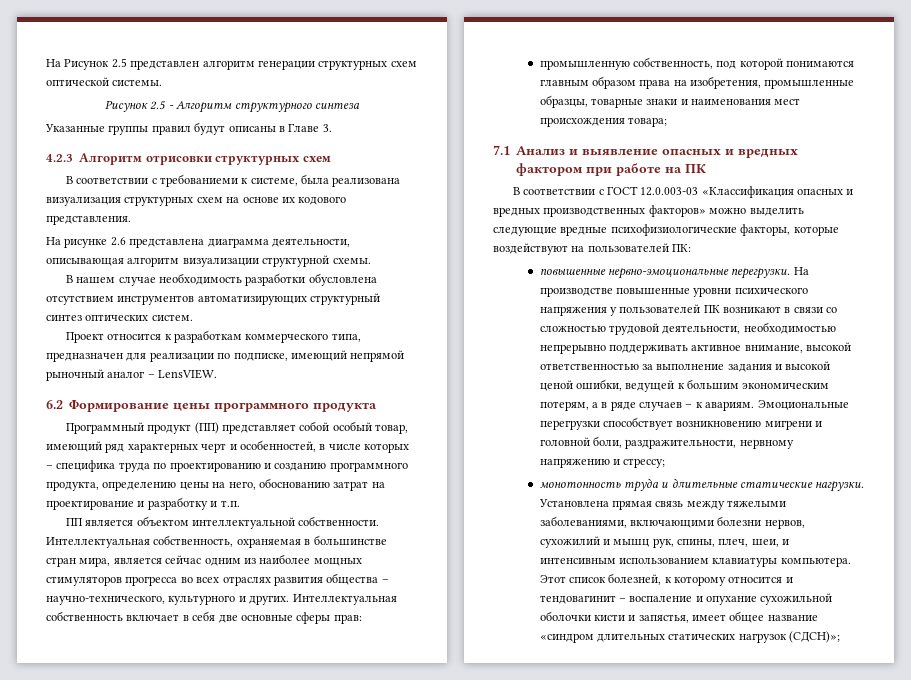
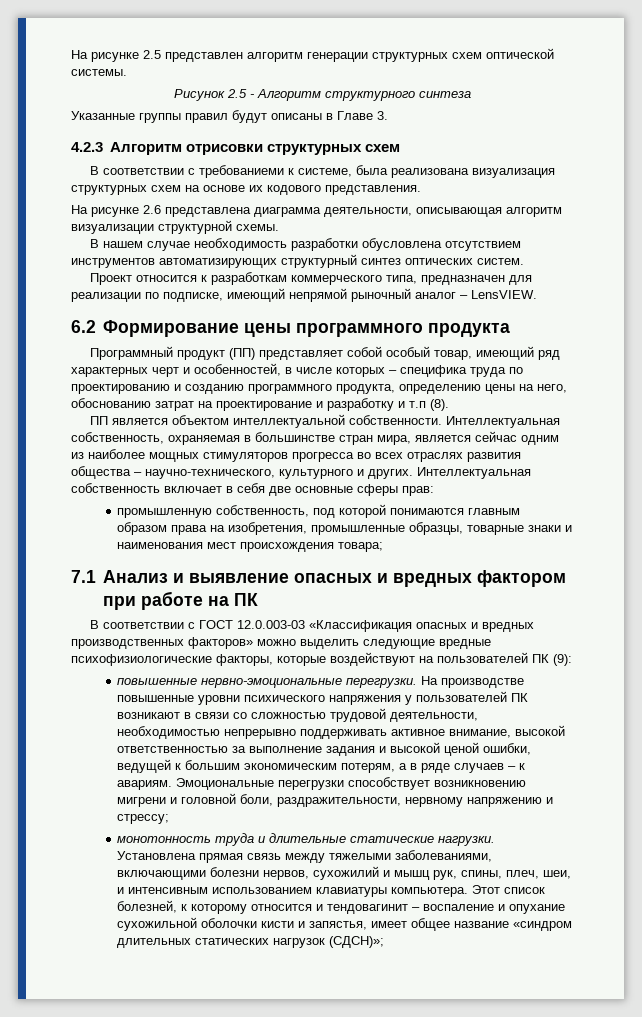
[46,59,110,70] На Рисунок -> [71,50,139,62] На рисунке
[220,500,240,507] т.п. -> [409,399,449,411] т.п (8).
[672,244,692,252] ПК: -> [532,654,572,666] ПК (9):

